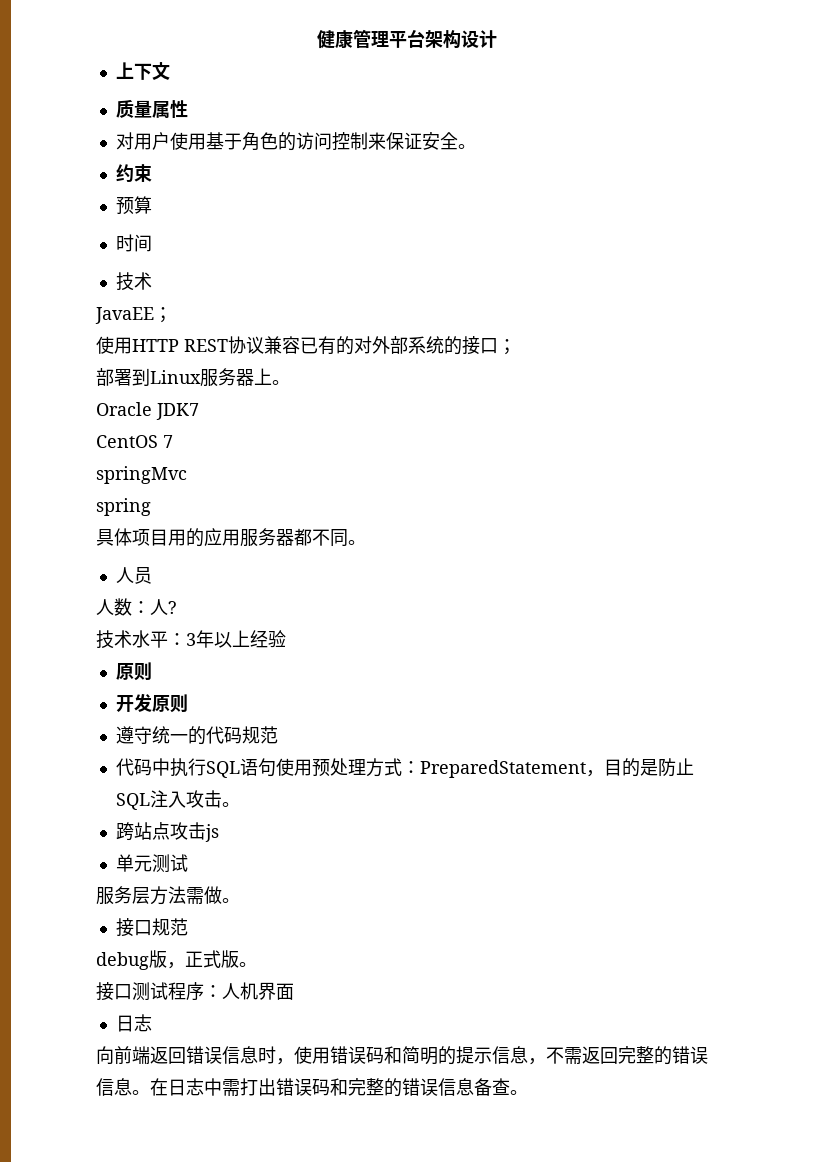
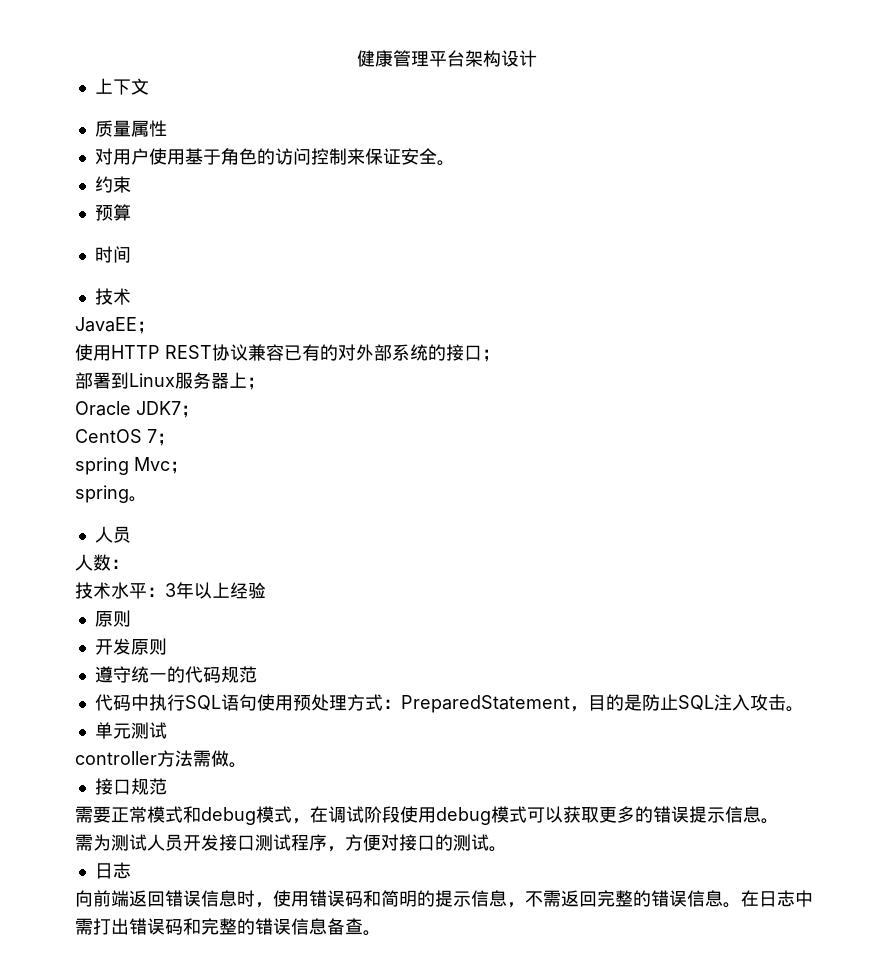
[272,380,290,385] 。 -> [247,377,265,390] ；
(199, 411) none -> [181,405,199,418] ；
[96,466,187,484] [96,498,151,516] [96,528,348,547] // springMvc // spring // 具体项目用的应用服务器都不同 -> [157,433,175,446] [75,457,188,475] [75,485,129,503] ； // spring Mvc； // spring
[150,599,177,615] 人? -> (129, 564) none
[115,822,219,842] // 跨站点攻击js -> (804, 709) none
[96,886,150,905] 服务层 -> [75,751,157,765] controller
[96,950,257,970] [96,982,294,1001] debug版，正式版。 // 接口测试程序：人机界面 -> [75,806,779,825] [75,834,507,852] 需要正常模式和debug模式，在调试阶段使用debug模式可以获取更多的错误提示信息。 // 需为测试人员开发接口测试程序，方便对接口的测试。

